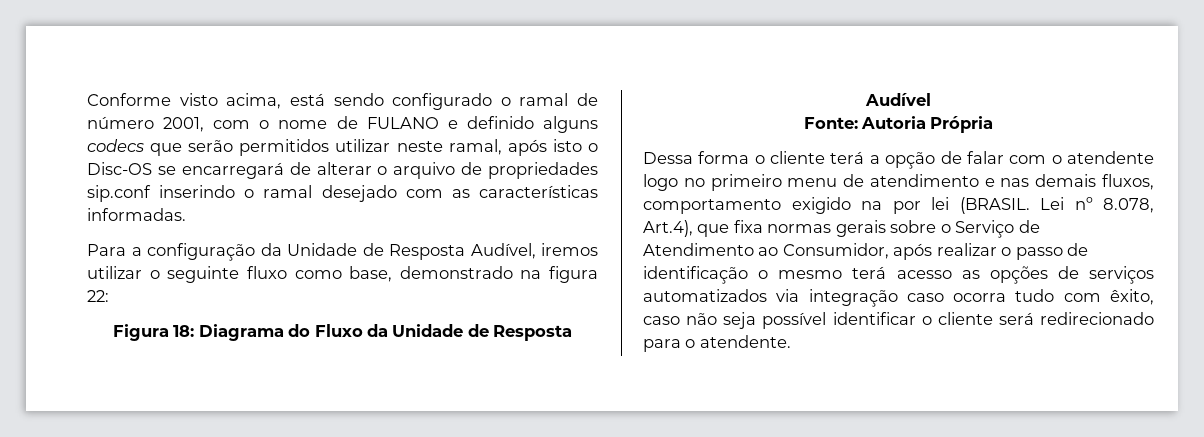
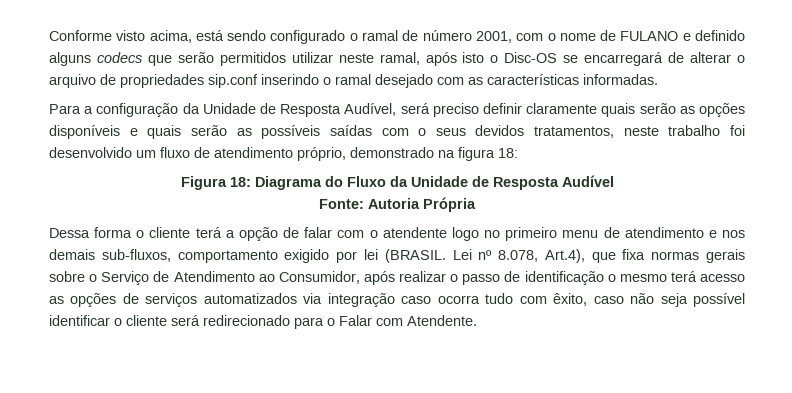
[541,243,598,256] [87,266,393,283] iremos utilizar o seguinte fluxo como base, -> [400,103,745,117] [49,125,745,139] [49,147,346,161] será preciso definir claramente quais serão as opções disponíveis e quais serão as possíveis saídas com o seus devidos tratamentos, neste trabalho foi desenvolvido um fluxo de atendimento próprio,
[87,290,109,302] 22: -> [498,148,518,158] 18:
[1000,174,1154,190] nas demais fluxos, -> [721,230,745,238] [49,249,171,262] nos demais sub-fluxos,
[861,201,882,210] na -> (330, 256) none
[699,335,791,348] atendente. -> [339,315,477,326] Falar com Atendente.

